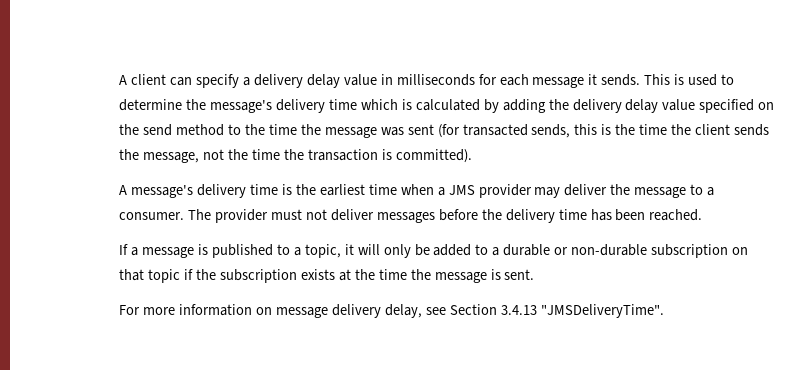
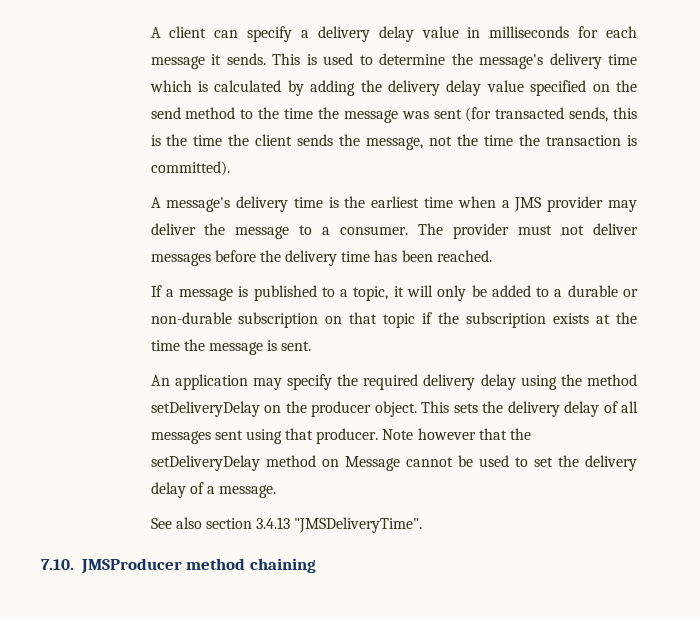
[119,304,664,318] For more information on message delivery delay, see Section 3.4.13 "JMSDeliveryTime". -> [150,374,638,390] [150,401,638,417] [150,428,532,444] [150,455,637,471] [150,482,277,498] [150,517,423,533] [41,558,316,574] An application may specify the required delivery delay using the method setDeliveryDelay on the producer object. This sets the delivery delay of all messages sent using that producer. Note however that the setDeliveryDelay method on Message cannot be used to set the delivery delay of a message. // See also section 3.4.13 "JMSDeliveryTime". // 7.10. JMSProducer method chaining

